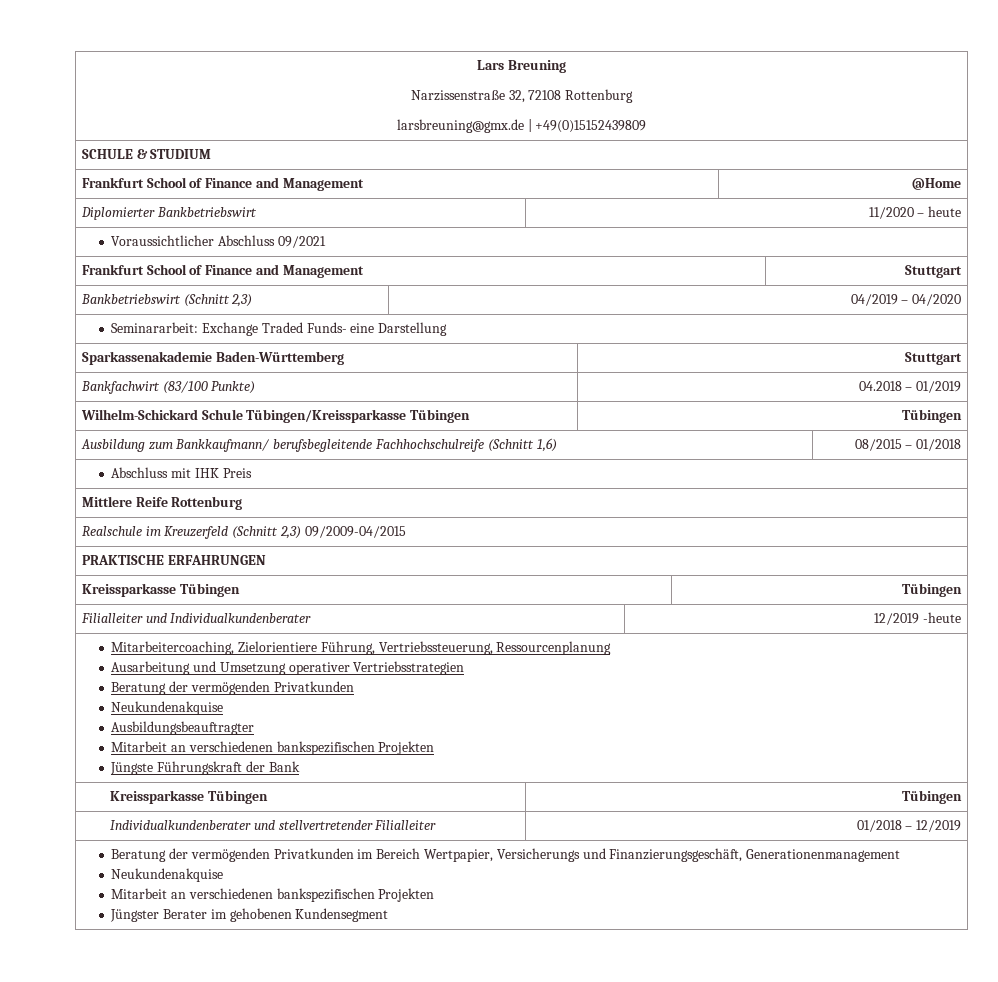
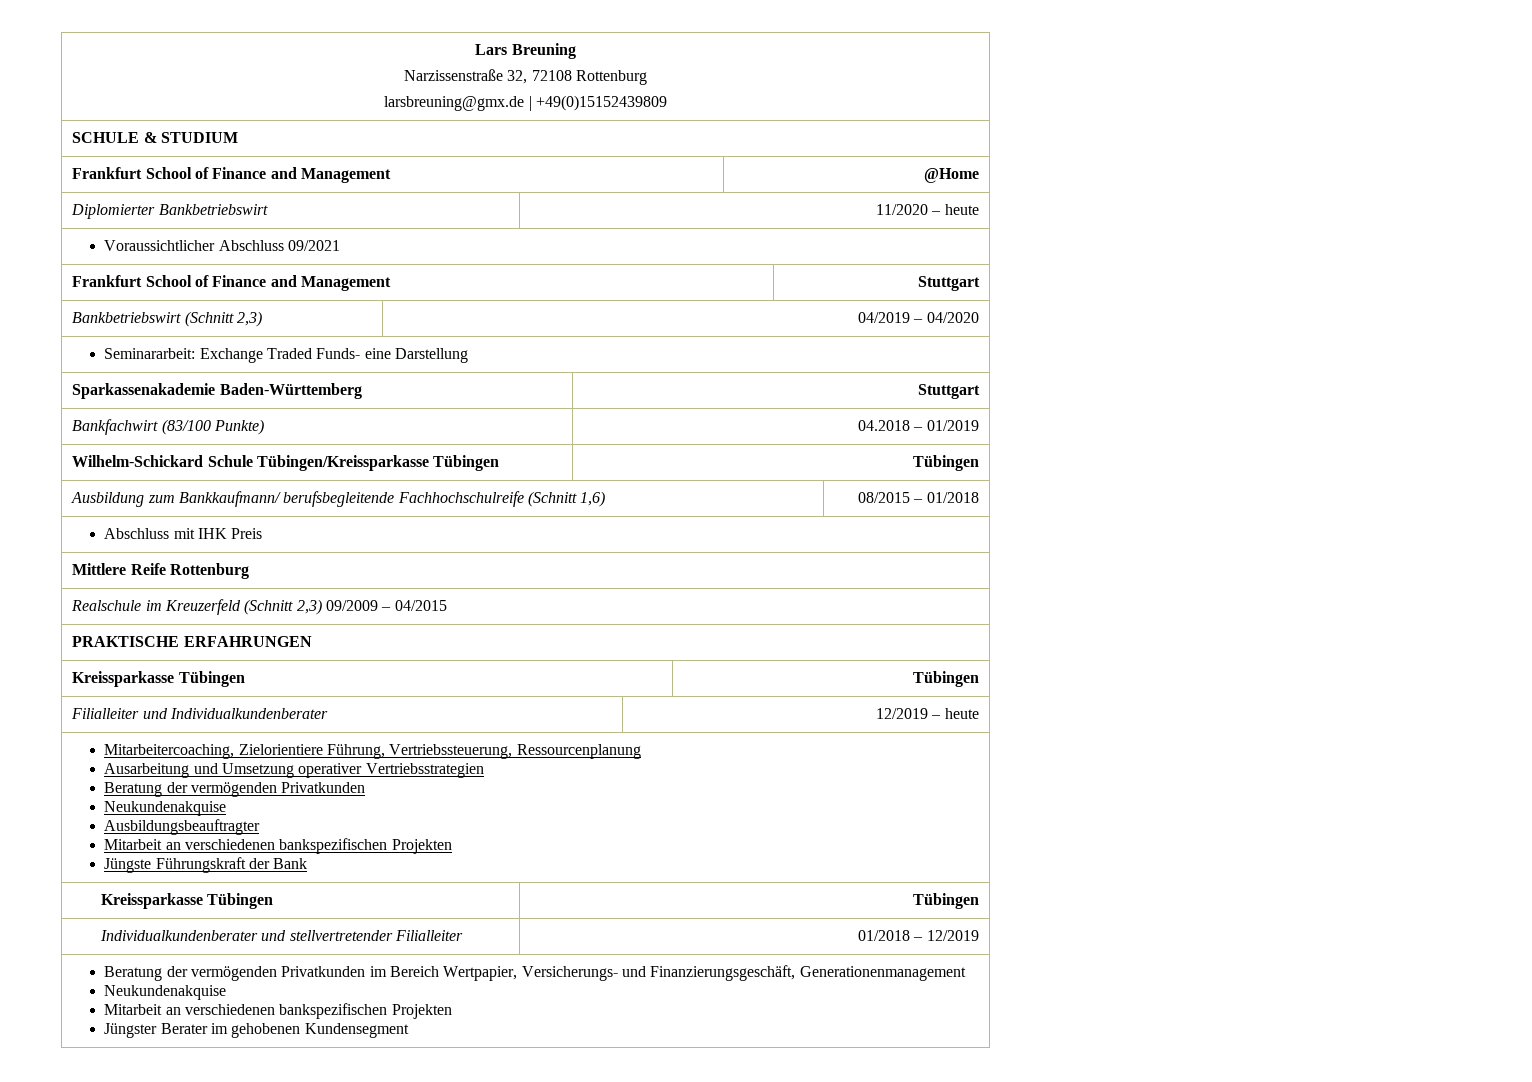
[304,526,406,538] 09/2009-04/2015 -> [326,600,447,611] 09/2009 – 04/2015
[923,612,962,623] -heute -> [931,708,979,719] – heute
[496,848,580,862] Versicherungs -> [521,966,618,981] Versicherungs-

